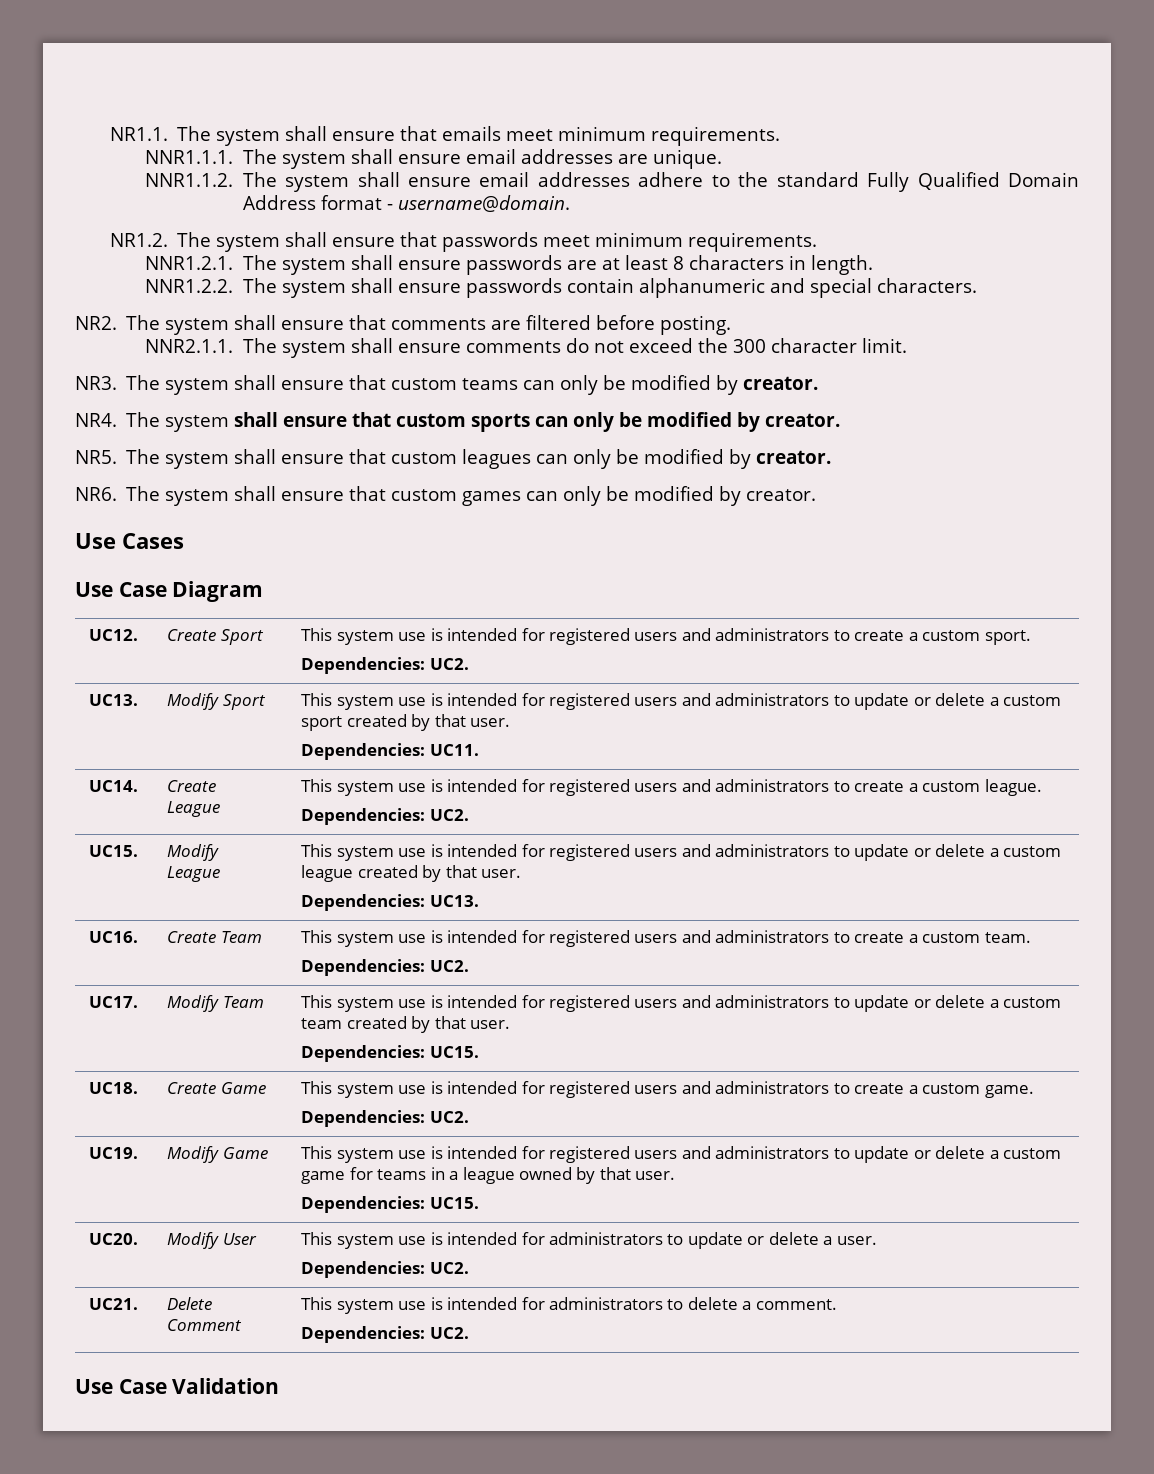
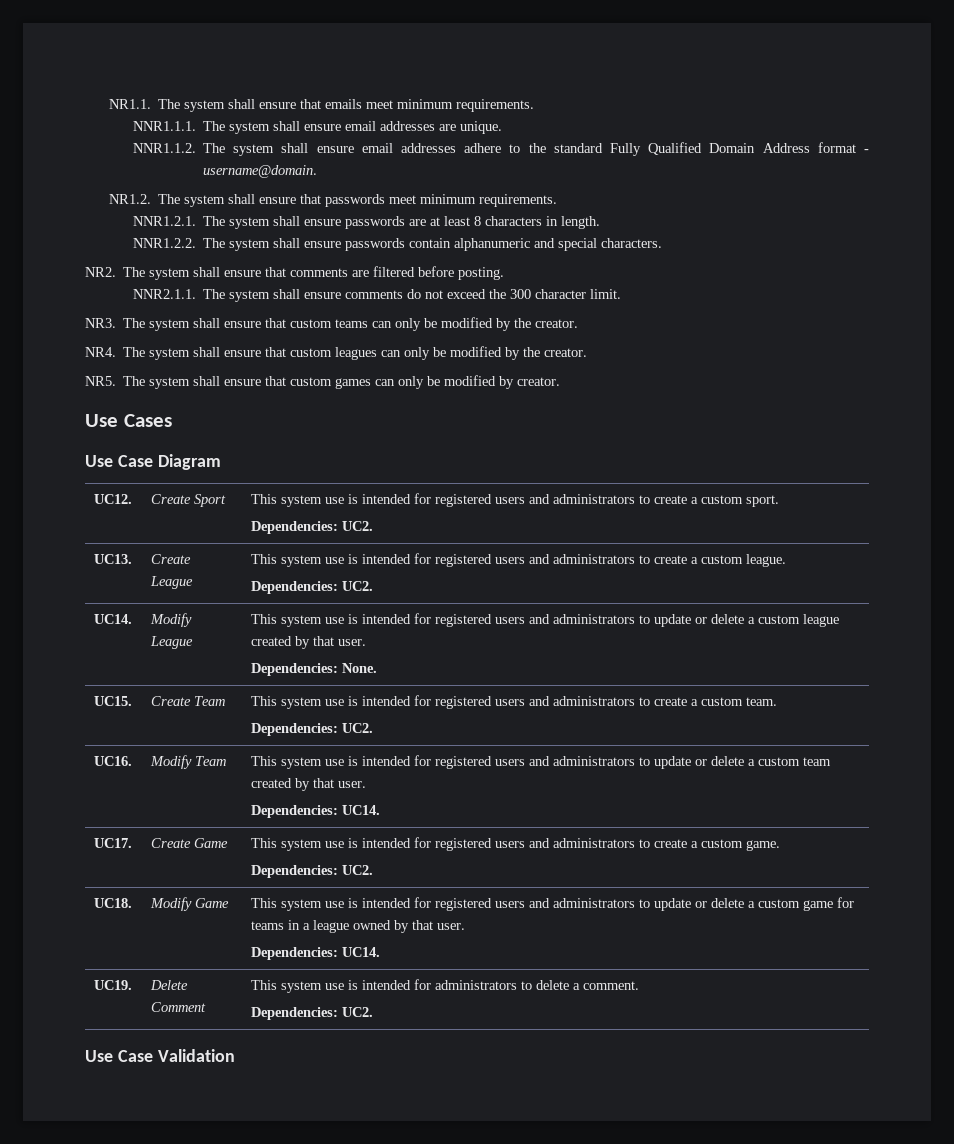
[743,376,819,390] [75,412,841,432] [75,450,117,464] creator. // NR4. The system shall ensure that custom sports can only be modified by creator. // NR5. -> [514,318,579,328] [85,347,116,357] the creator. // NR4.
[756,450,832,464] [75,487,117,501] creator. // NR6. -> [523,347,588,357] [85,376,116,386] the creator. // NR5.
[167,693,266,710] [301,693,1062,710] [301,714,511,731] [301,743,479,760] [89,780,139,792] | Modify Sport | This system use is intended for registered users and administrators to update or delete a custom sport created by that user. // Dependencies: UC11. // UC14. -> (133, 559) none
[89,845,139,857] UC15. -> [94,614,133,624] UC14.
[429,895,479,907] [89,931,139,943] UC13. // UC16. -> [342,663,378,673] [94,696,133,706] None. // UC15.
[89,996,139,1008] UC17. -> [94,756,133,766] UC16.
[429,1046,479,1058] [89,1082,139,1094] UC15. // UC18. -> [342,805,381,815] [94,838,133,848] UC14. // UC17.
[89,1147,139,1159] UC19. -> [94,898,133,908] UC18.
[429,1197,479,1209] [89,1233,139,1245] [167,1232,257,1249] [301,1232,877,1249] [301,1261,469,1278] [89,1298,139,1310] UC15. // UC20. | Modify User | This system use is intended for administrators to update or delete a user. // Dependencies: UC2. // UC21. -> [342,947,381,957] [94,980,133,990] UC14. // UC19.

